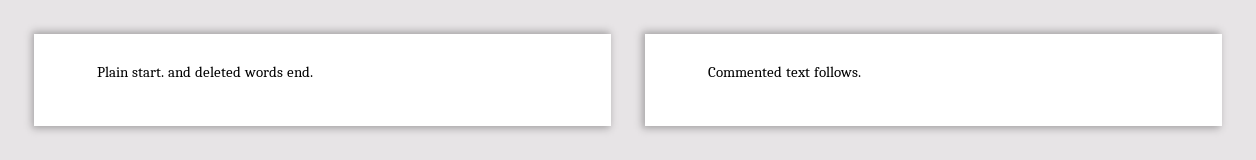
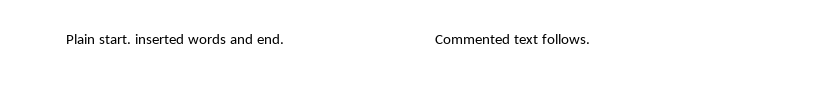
[167,66,283,77] and deleted words -> [134,34,253,44] inserted words and

